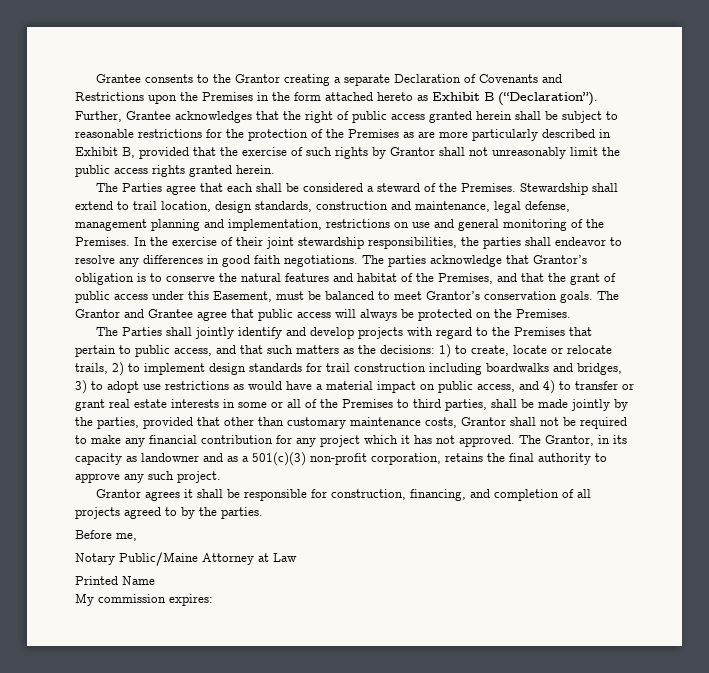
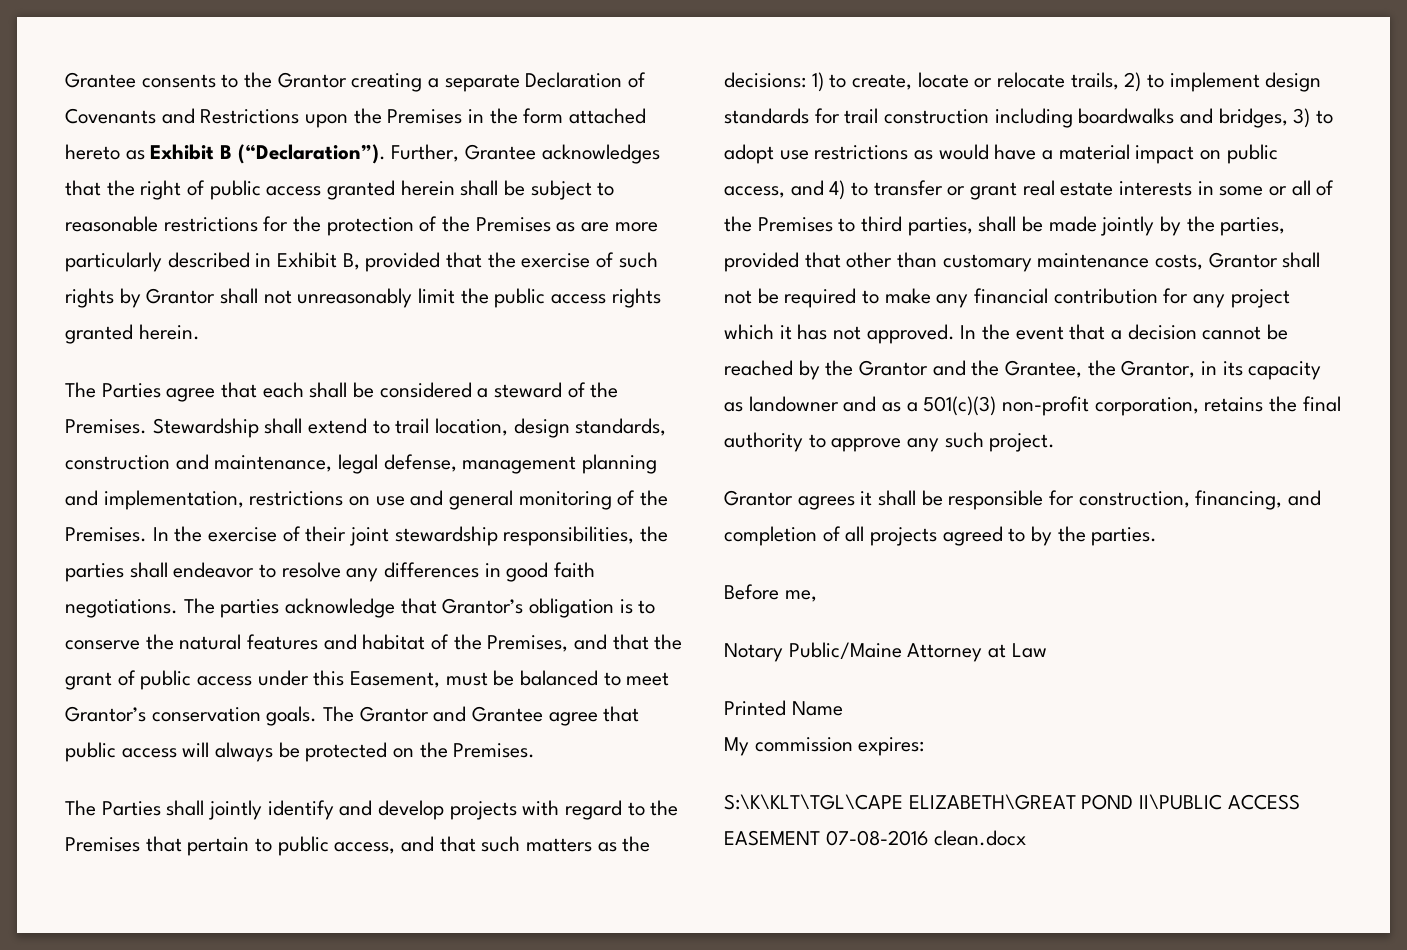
[519,435,541,444] The -> [960,324,1289,340] [724,360,1116,380] In the event that a decision cannot be reached by the Grantor and the Grantee, the
(213, 600) none -> [724,794,1300,810] [724,830,1027,846] // S:\K\KLT\TGL\CAPE ELIZABETH\GREAT POND II\PUBLIC ACCESS EASEMENT 07-08-2016 clean.docx

